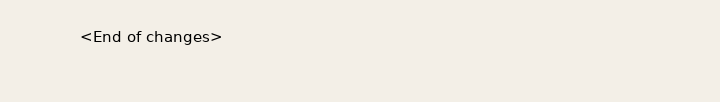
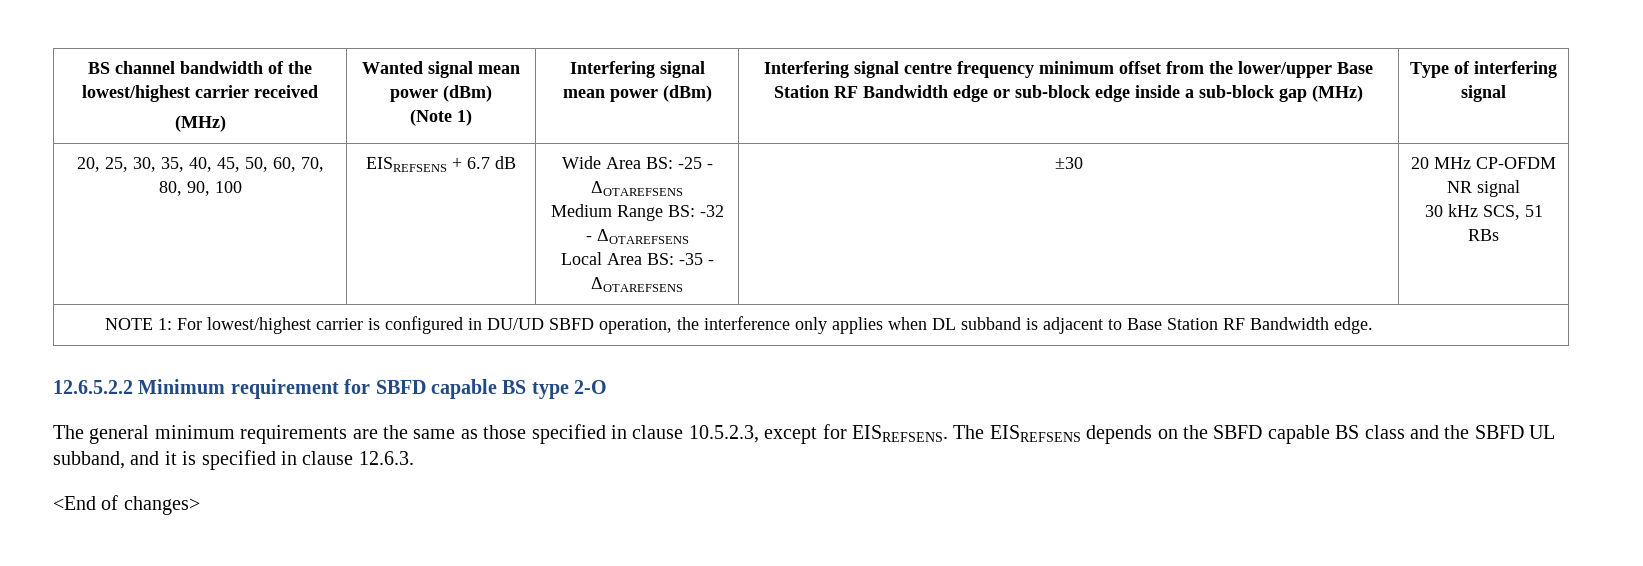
(80, 36) none -> [88,61,312,74] [82,85,318,102] [174,115,226,132] [362,61,520,78] [390,85,492,102] [410,109,472,126] [569,61,705,78] [562,85,712,102] [764,61,1373,78] [774,85,1363,102] [1410,61,1557,78] [1461,85,1506,102] [76,157,324,172] [158,181,242,196] [366,156,516,172] [561,156,713,169] [591,181,683,196] [550,204,724,221] [585,229,689,244] [560,252,714,265] [591,277,683,292] [1054,157,1083,169] [1411,157,1556,169] [1447,180,1520,197] [1424,204,1543,220] [1468,229,1499,241] [104,316,1373,334] [53,379,608,399] [53,424,1556,444] [53,450,414,470] BS channel bandwidth of the lowest/highest carrier received // (MHz) | Wanted signal mean power (dBm) // (Note 1) | Interfering signal mean power (dBm) | Interfering signal centre frequency minimum offset from the lower/upper Base Station RF Bandwidth edge or sub-block edge inside a sub-block gap (MHz) | Type of interfering signal // 20, 25, 30, 35, 40, 45, 50, 60, 70, 80, 90, 100 | EISREFSENS + 6.7 dB | Wide Area BS: -25 - ΔOTAREFSENS // Medium Range BS: -32 - ΔOTAREFSENS // Local Area BS: -35 - ΔOTAREFSENS | ±30 | 20 MHz CP-OFDM NR signal // 30 kHz SCS, 51 RBs // NOTE 1: For lowest/highest carrier is configured in DU/UD SBFD operation, the interference only applies when DL subband is adjacent to Base Station RF Bandwidth edge. // 12.6.5.2.2 Minimum requirement for SBFD capable BS type 2-O // The general minimum requirements are the same as those specified in clause 10.5.2.3, except for EISREFSENS. The EISREFSENS depends on the SBFD capable BS class and the SBFD UL subband, and it is specified in clause 12.6.3. //

